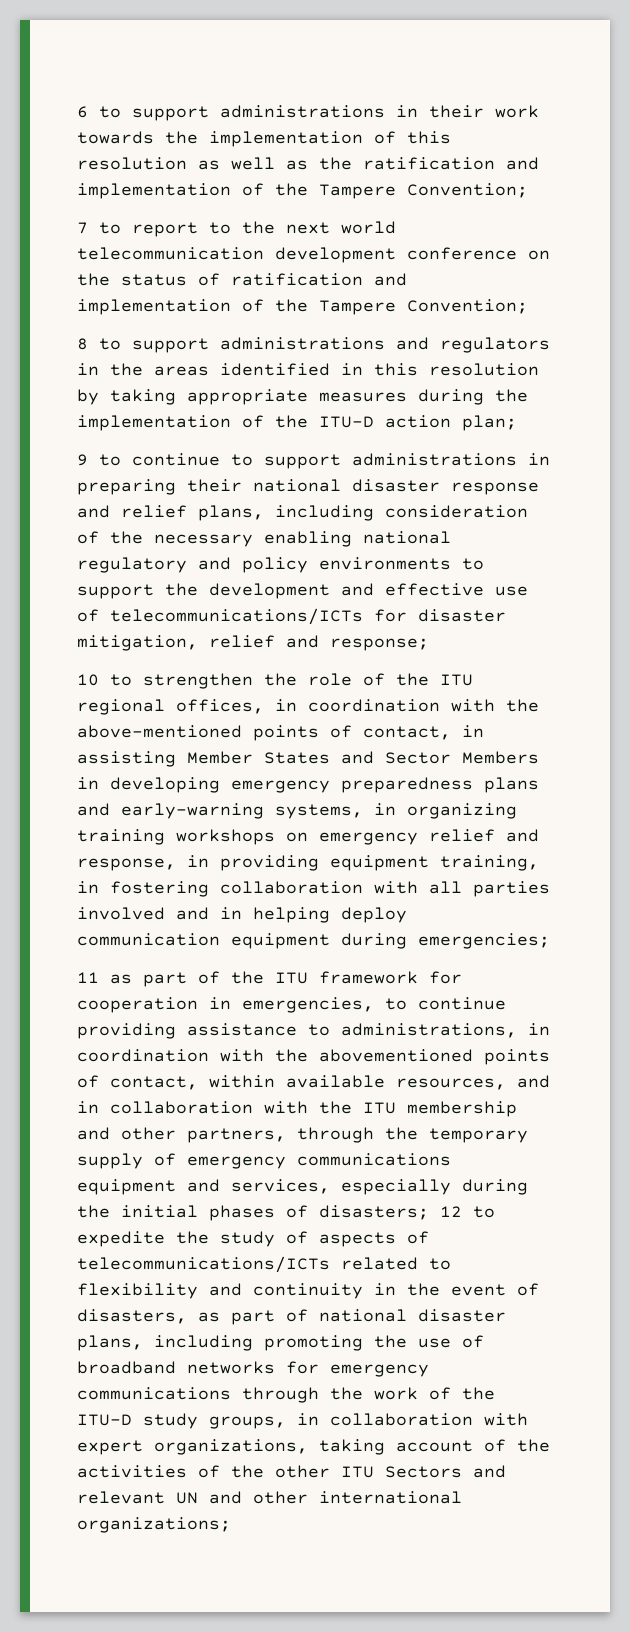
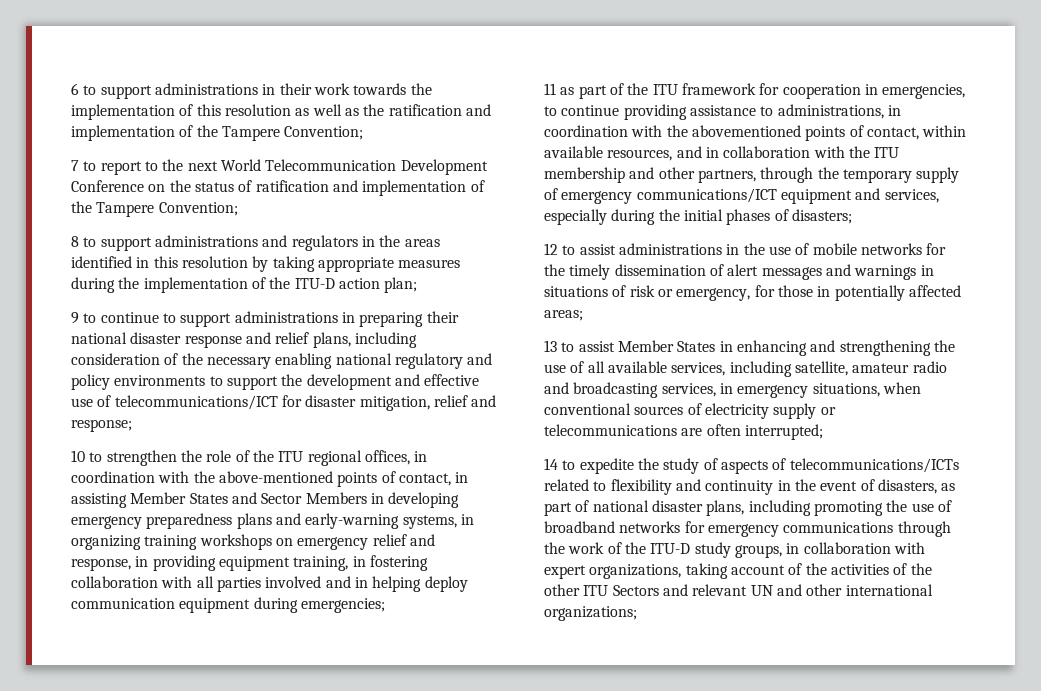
[341,221,396,234] [77,247,517,263] world telecommunication development conference -> [220,159,488,175] [71,180,144,192] World Telecommunication Development Conference
[110,608,363,625] telecommunications/ICTs -> [114,395,278,410] telecommunications/ICT
[297,1153,451,1166] communications -> [636,188,777,203] communications/ICT
(429, 1212) none -> (852, 216) //
(495, 1212) none -> [579,243,947,255] [544,264,934,280] [544,285,961,301] [544,310,583,321] [544,340,955,356] [544,361,947,377] [544,382,921,398] [544,403,836,419] [544,424,823,440] [544,458,576,470] assist administrations in the use of mobile networks for the timely dissemination of alert messages and warnings in situations of risk or emergency, for those in potentially affected areas; // 13 to assist Member States in enhancing and strengthening the use of all available services, including satellite, amateur radio and broadcasting services, in emergency situations, when conventional sources of electricity supply or telecommunications are often interrupted; // 14 to

